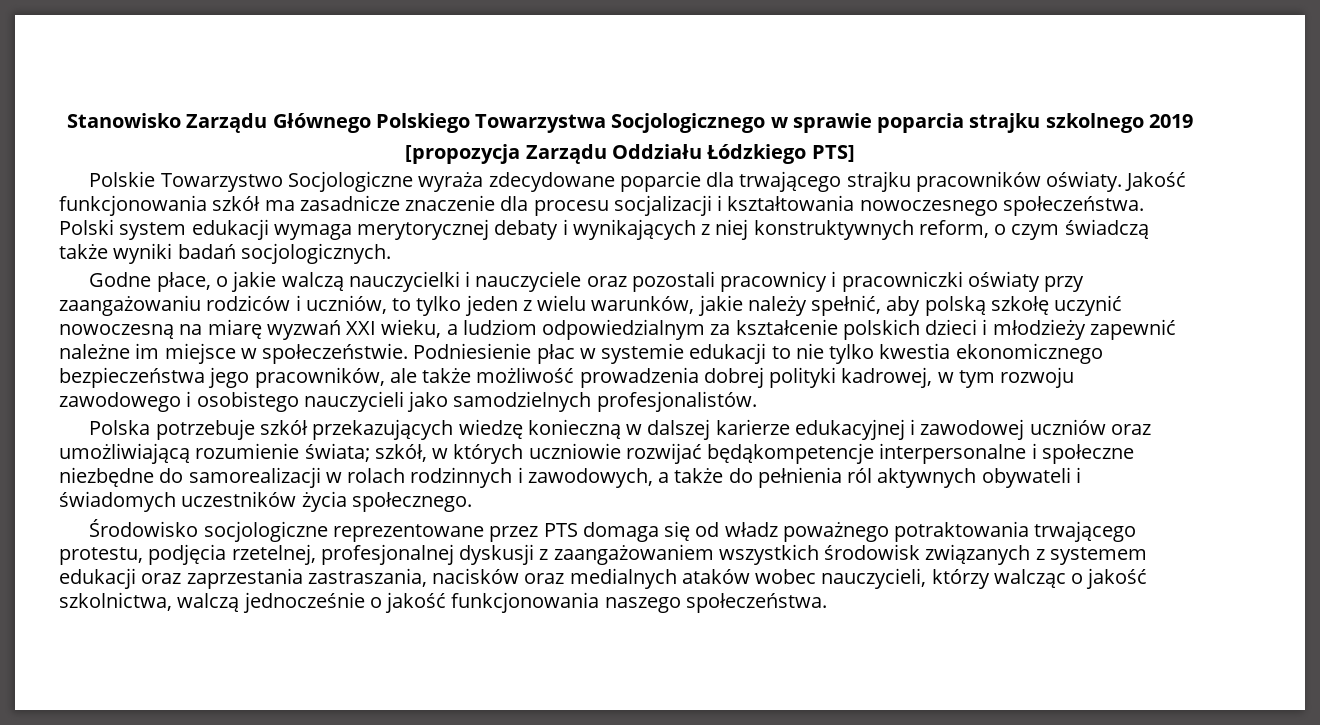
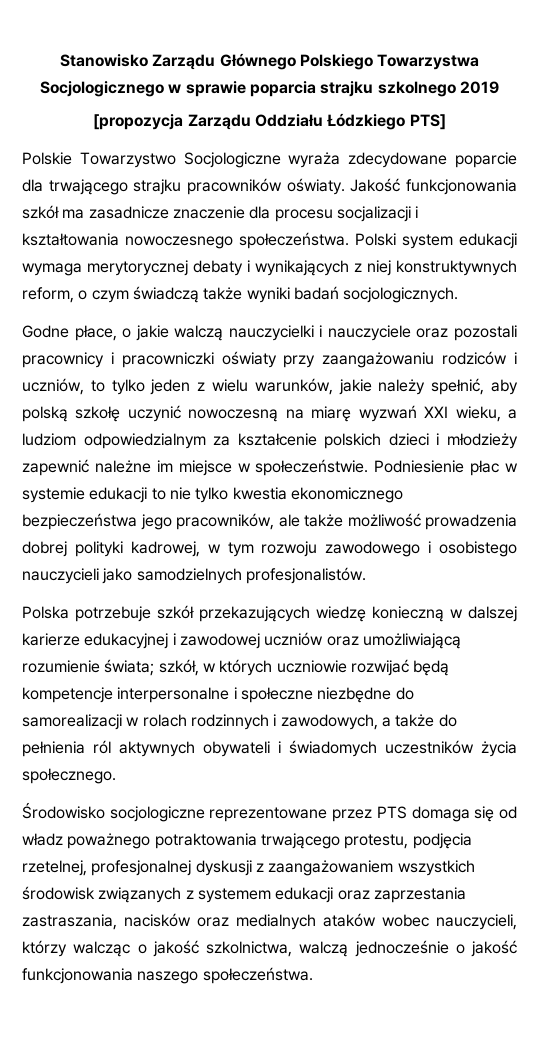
[707,443,875,464] będąkompetencje -> [413,660,450,676] [22,687,113,703] będą kompetencje

